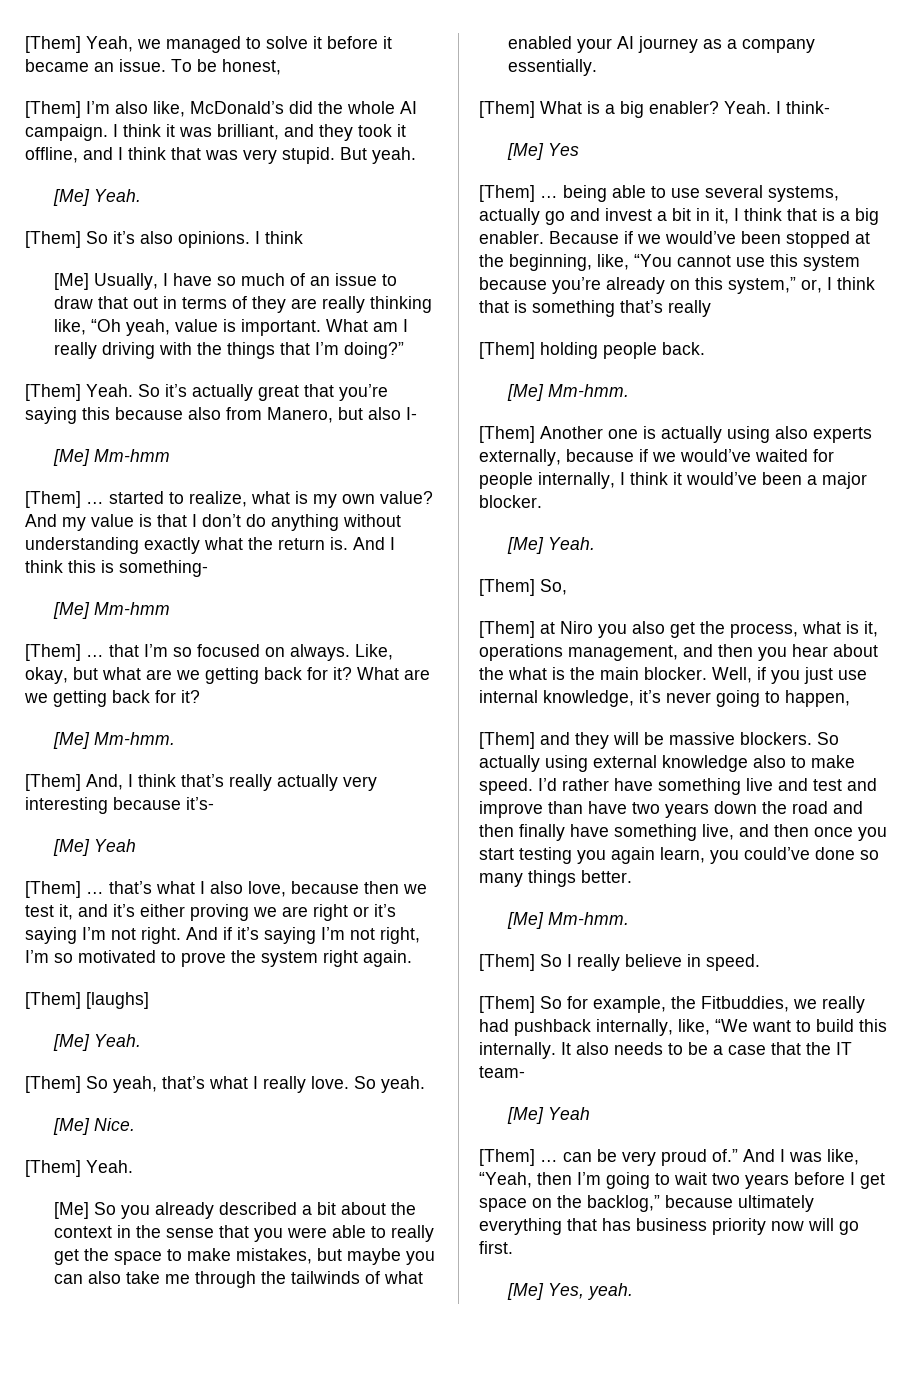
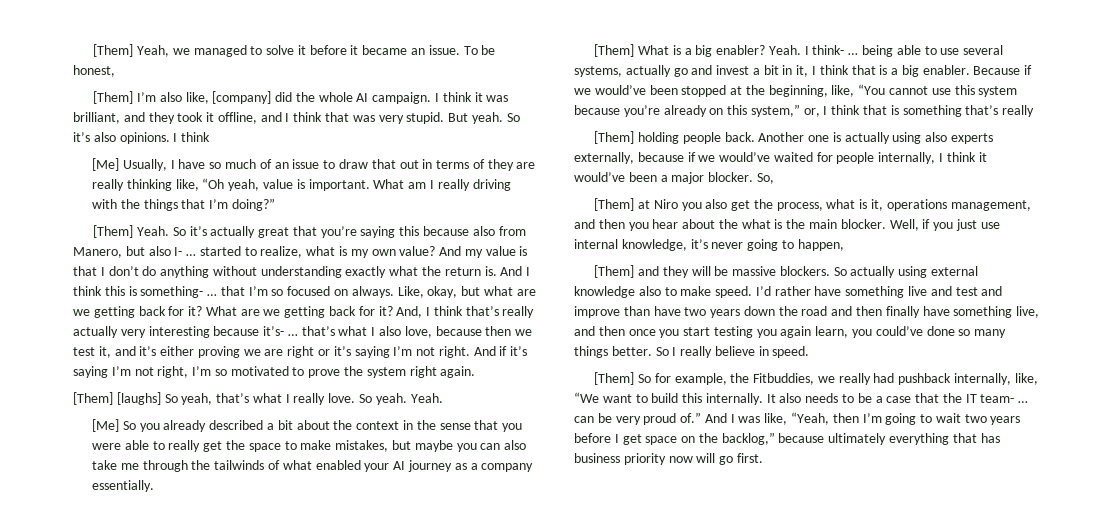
[190,101,284,114] McDonald’s -> [212,91,272,104] [company]
[53,189,142,206] [25,231,81,248] // [Me] Yeah. // [Them] -> (503, 118) none
[53,449,171,466] [25,491,81,508] // [Me] Mm-hmm // [Them] -> (183, 251) none
[53,602,171,619] [25,644,81,661] // [Me] Mm-hmm // [Them] -> (204, 292) none
[53,732,176,749] [25,774,81,791] // [Me] Mm-hmm. // [Them] -> (393, 311) none
[53,839,137,856] [25,881,81,898] // [Me] Yeah // [Them] -> (285, 331) none
[53,1034,142,1051] [25,1076,81,1093] // [Me] Yeah. // [Them] -> (161, 398) none
[53,1118,136,1135] [25,1160,81,1177] // [Me] Nice. // [Them] -> (407, 399) none
[507,143,580,160] [479,185,535,202] // [Me] Yes // [Them] -> (845, 50) none
[507,384,630,401] [479,426,535,443] // [Me] Mm-hmm. // [Them] -> (755, 137) none
[507,537,596,554] [479,579,535,596] // [Me] Yeah. // [Them] -> (754, 177) none
[507,912,630,929] [479,954,535,971] // [Me] Mm-hmm. // [Them] -> (652, 351) none
[507,1107,591,1124] [479,1149,535,1166] // [Me] Yeah // [Them] -> (1015, 398) none
[507,1283,634,1300] // [Me] Yes, yeah. -> (763, 458) none

